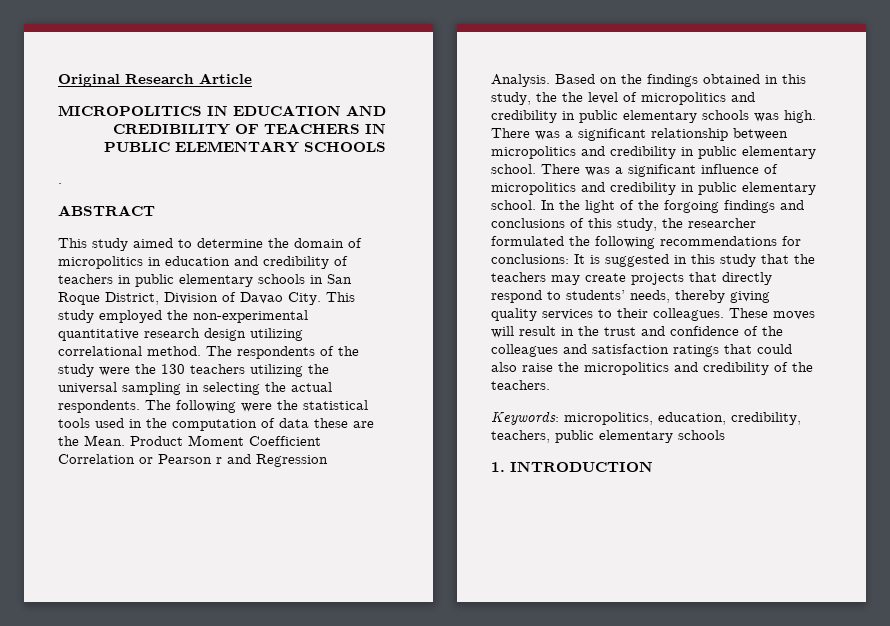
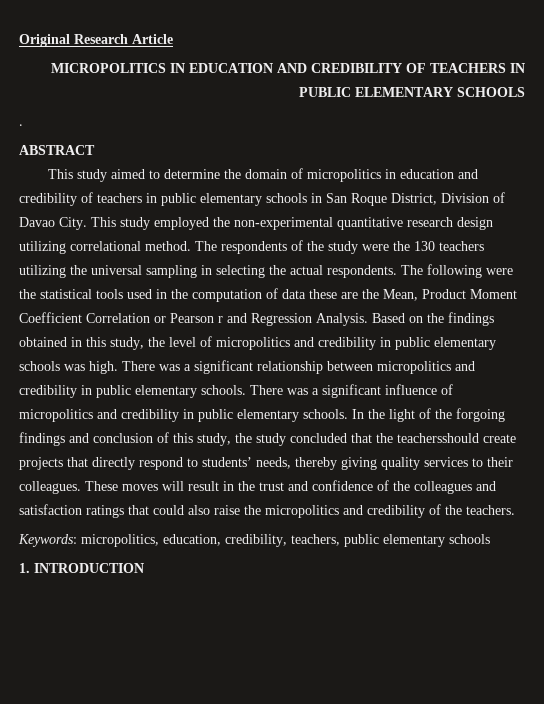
[84,435,125,446] Mean. -> [383,289,418,301] Mean,
[562,92,583,102] the -> (165, 342) none
[491,164,536,174] school. -> [201,385,246,395] schools.
[491,200,536,210] school. -> [303,409,348,419] schools.
[491,218,565,228] conclusions -> [93,433,153,443] conclusion
[688,218,756,228] [491,236,801,249] [491,254,815,267] [491,272,580,285] researcher formulated the following recommendations for conclusions: It is suggested in this study that the teachers may -> [256,433,479,446] study concluded that the teachersshould

